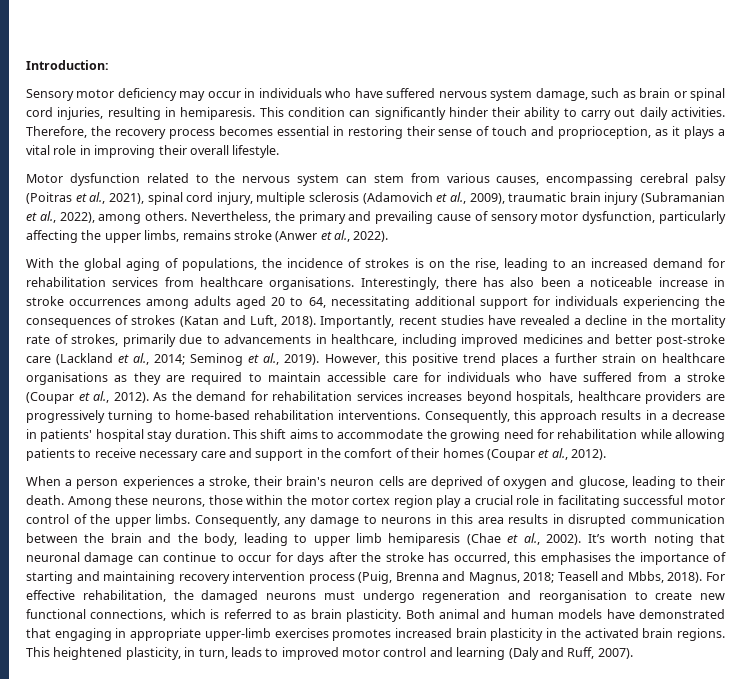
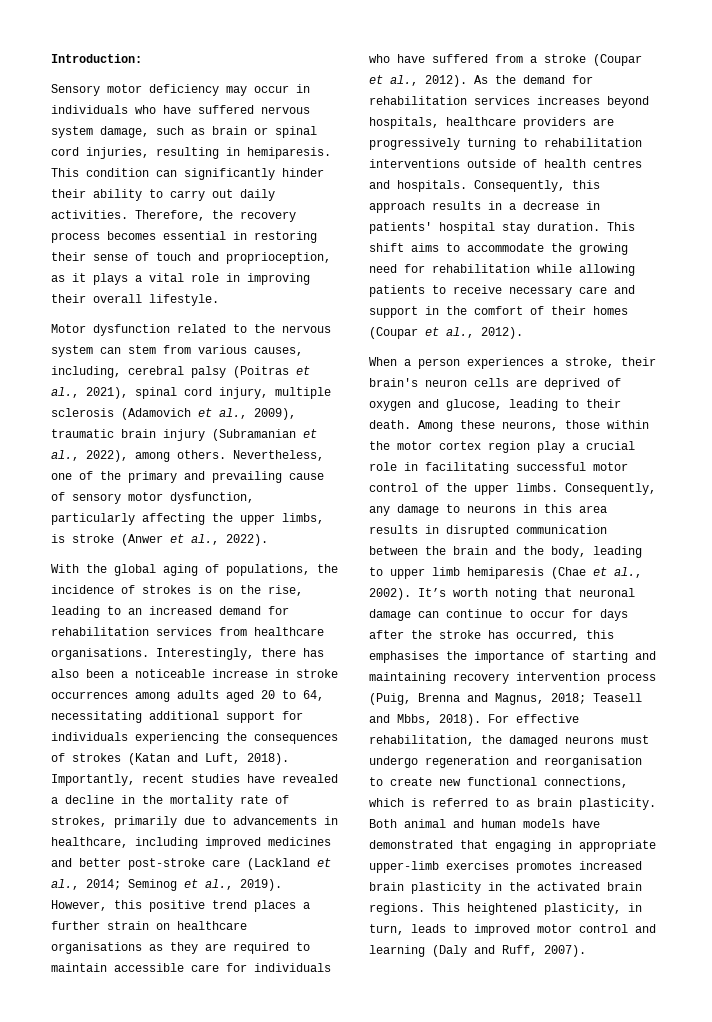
[546,173,634,186] encompassing -> [51,366,121,378] including,
(271, 217) none -> [51,471,93,480] one of
[182,230,231,240] remains -> [51,534,65,543] is
[174,410,421,420] home-based rehabilitation interventions. -> [544,138,642,147] [369,159,642,168] [369,180,467,192] rehabilitation interventions outside of health centres and hospitals.

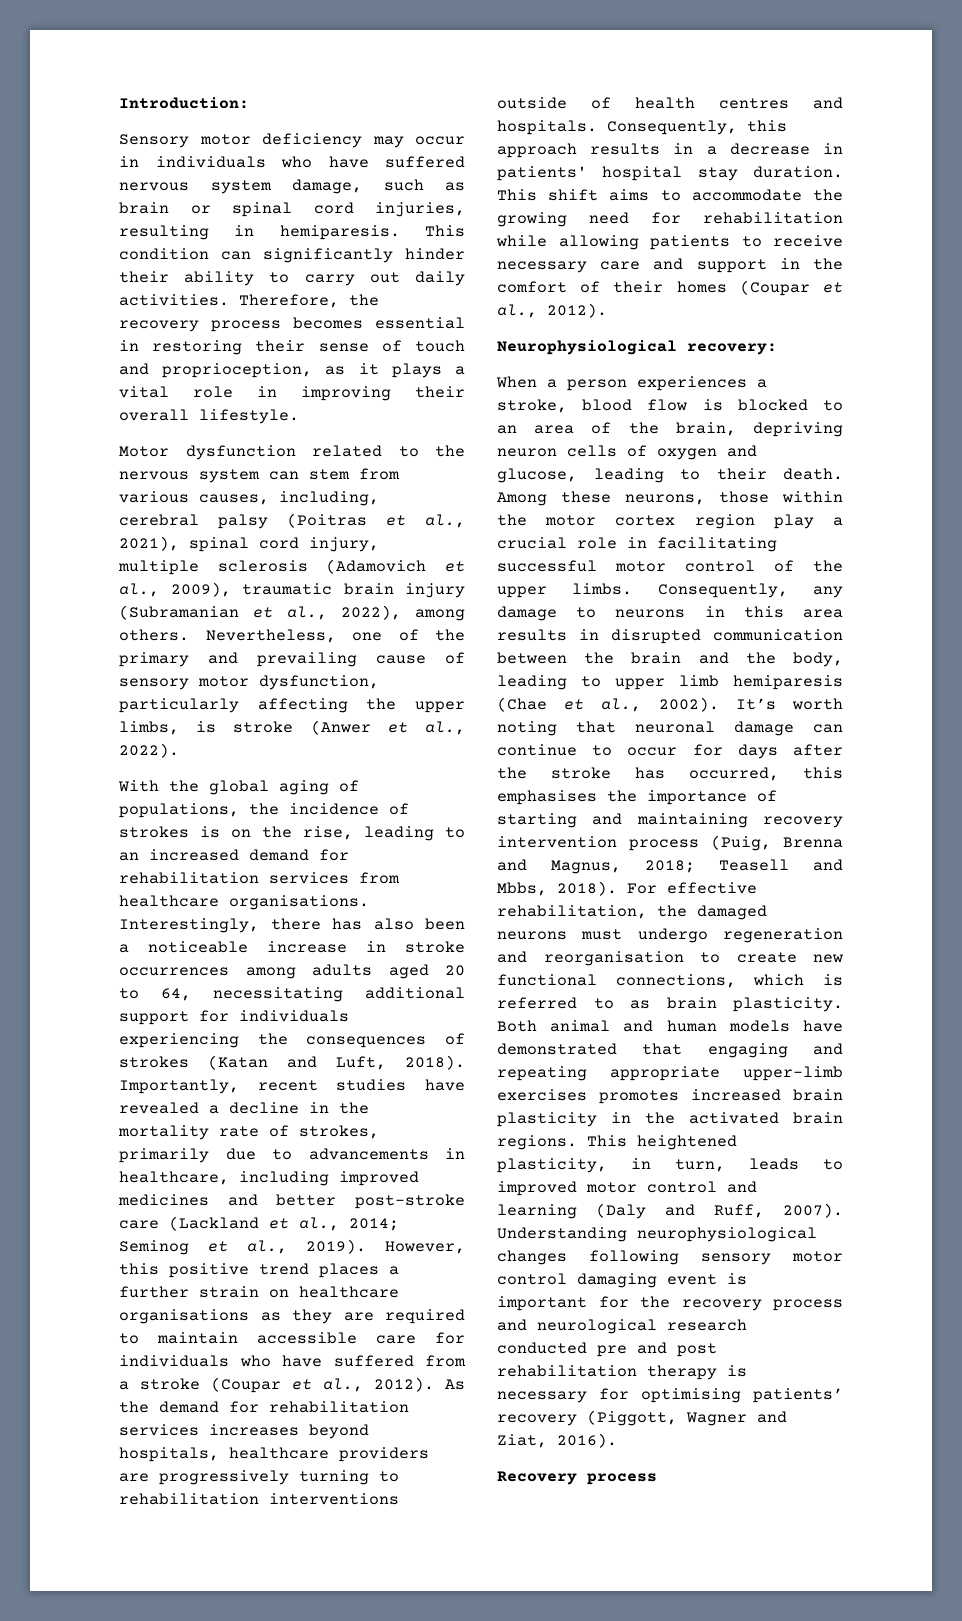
(523, 333) none -> [497,340,777,355] // Neurophysiological recovery:
[621,357,656,366] [369,378,600,390] their brain's neuron cells are deprived -> [582,399,843,411] [497,422,843,437] [497,445,617,457] blood flow is blocked to an area of the brain, depriving neuron cells
[558,840,572,849] in -> [813,1043,843,1055] [497,1066,587,1081] and repeating
(586, 951) none -> [497,1227,817,1242] [497,1250,843,1265] [497,1273,747,1288] [497,1296,843,1311] [497,1319,747,1334] [497,1342,717,1357] [497,1365,747,1380] [497,1388,843,1403] [497,1410,787,1426] [497,1433,617,1448] [497,1471,657,1485] Understanding neurophysiological changes following sensory motor control damaging event is important for the recovery process and neurological research conducted pre and post rehabilitation therapy is necessary for optimising patients’ recovery (Piggott, Wagner and Ziat, 2016). // Recovery process

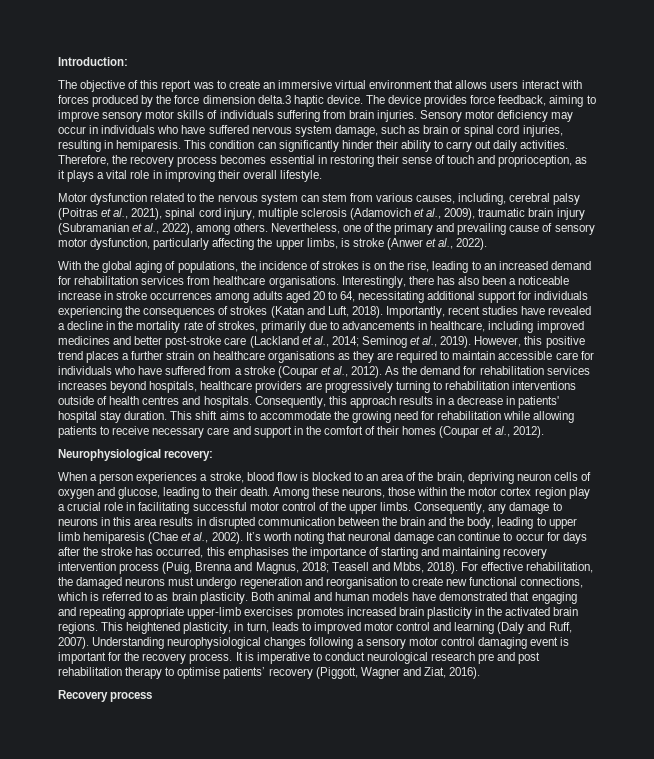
(249, 103) none -> [58,80,582,92] [58,95,596,107] [58,110,417,122] The objective of this report was to create an immersive virtual environment that allows users interact with forces produced by the force dimension delta.3 haptic device. The device provides force feedback, aiming to improve sensory motor skills of individuals suffering from brain injuries.
(679, 1257) none -> [356,639,364,646] a
[773,1299,843,1311] [497,1319,527,1331] process and -> [189,652,365,664] process. It is imperative to conduct
[497,1342,587,1354] conducted -> (476, 656) none
[727,1365,747,1377] [497,1388,741,1403] is necessary for optimising -> [165,667,221,679] to optimise

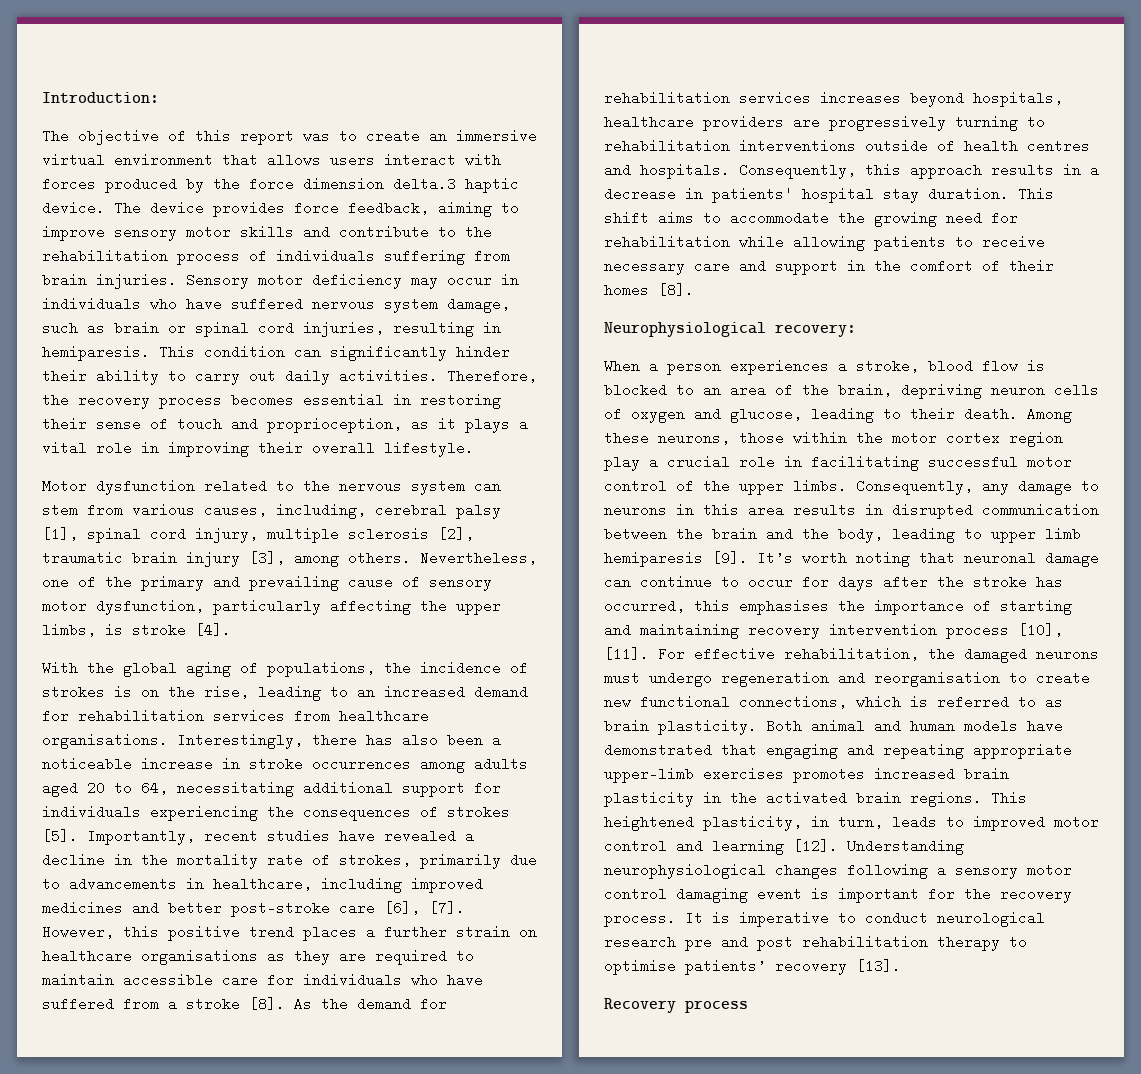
(205, 114) none -> [303,225,492,239] [42,249,240,265] and contribute to the rehabilitation process
[58,208,163,220] (Poitras et al., 2021), -> [42,527,78,541] [1],
[349,208,585,220] [58,223,194,235] (Adamovich et al., 2009), traumatic brain injury (Subramanian et al., 2022), -> [438,527,474,541] [42,551,285,567] [2], traumatic brain injury [3],
[386,238,488,250] (Anwer et al., 2022). -> [195,623,231,637] [4].
[270,306,383,318] (Katan and Luft, 2018). -> [42,829,78,843] [5].
[249,336,472,348] (Lackland et al., 2014; Seminog et al., 2019). -> [384,901,465,915] [6], [7].
[277,366,383,378] (Coupar et al., 2012). -> [249,997,285,1011] [8].
[439,426,544,438] (Coupar et al., 2012). -> [658,283,694,297] [8].
[148,532,243,544] (Chae et al., 2002). -> [712,551,748,565] [9].
[162,562,459,574] (Puig, Brenna and Magnus, 2018; Teasell and Mbbs, 2018). -> [1018,623,1063,637] [604,647,649,661] [10], [11].
[497,622,572,634] [58,637,89,649] (Daly and Ruff, 2007). -> [793,839,838,853] [12].
[315,667,481,679] (Piggott, Wagner and Ziat, 2016). -> [856,959,901,973] [13].

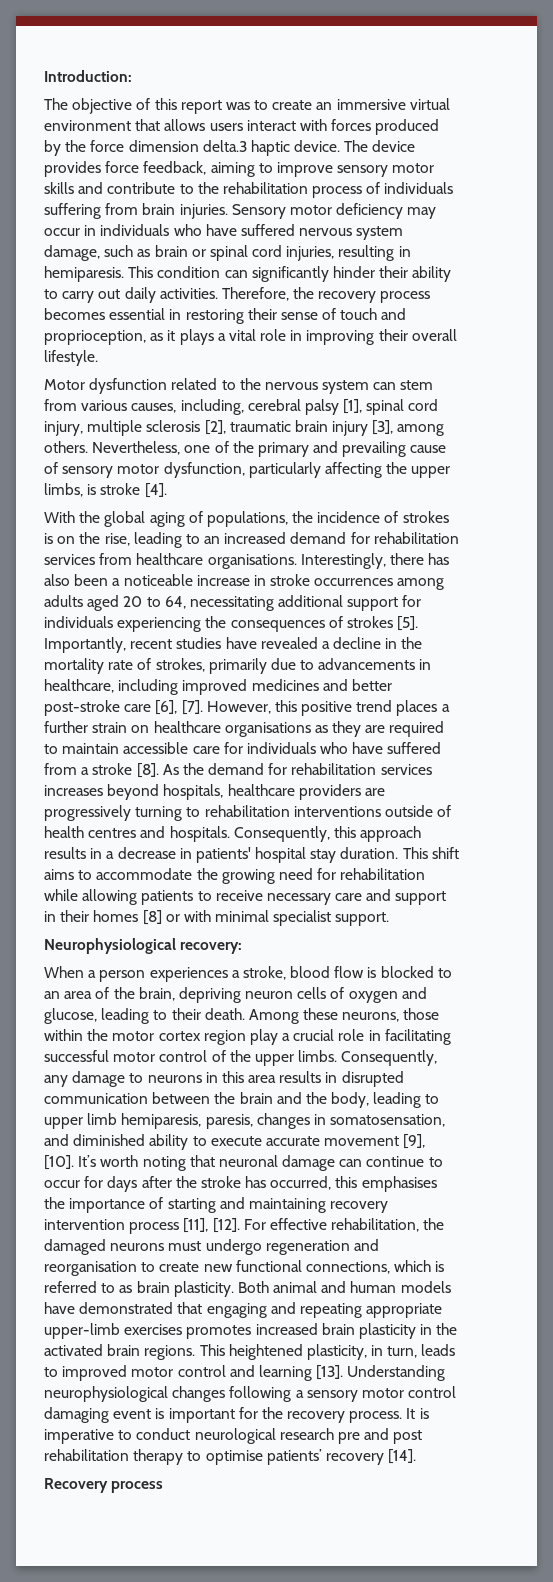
[874,259,1054,273] [604,283,694,297] the comfort of their homes [8]. -> [60,910,390,926] their homes [8] or with minimal specialist support.
[604,551,748,567] hemiparesis [9]. -> [121,1113,446,1129] [44,1134,426,1150] [44,1155,74,1170] hemiparesis, paresis, changes in somatosensation, and diminished ability to execute accurate movement [9], [10].
[1018,623,1063,637] [604,647,649,661] [10], [11]. -> [183,1218,240,1233] [11], [12].
[793,839,838,853] [12]. -> [316,1365,344,1380] [13].
[856,959,901,973] [13]. -> [388,1449,417,1464] [14].

